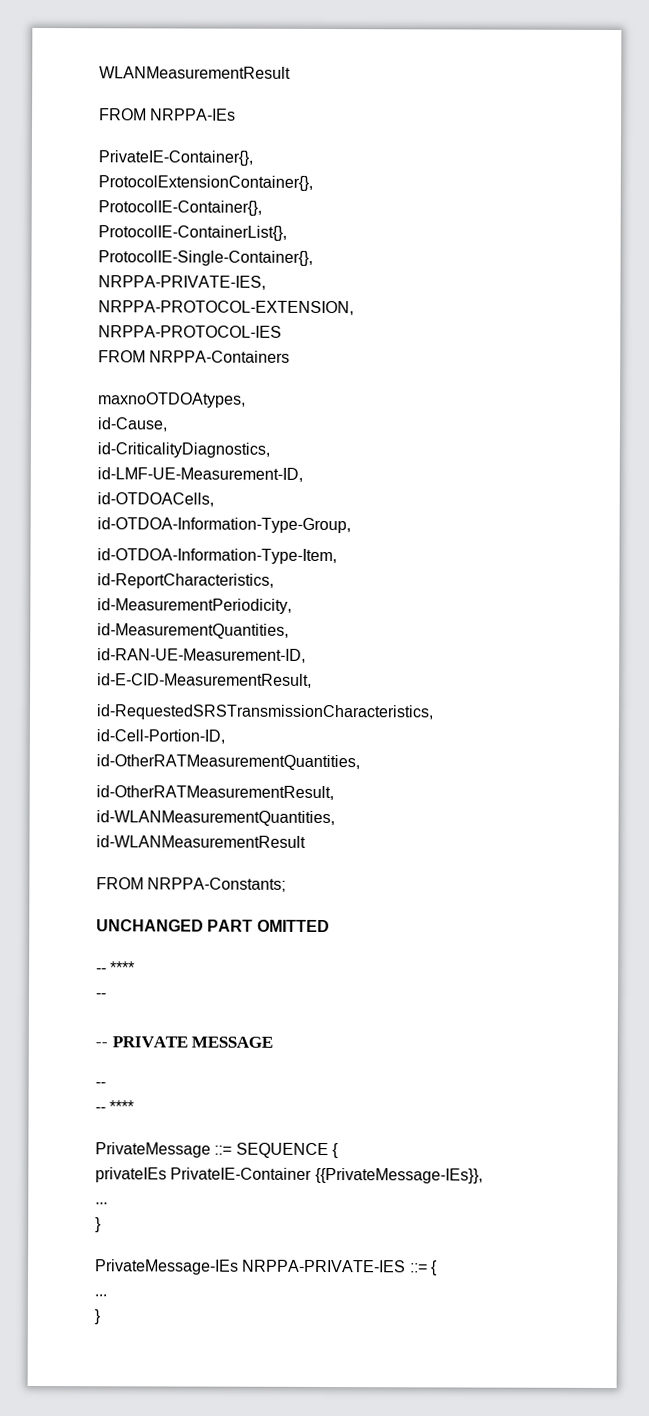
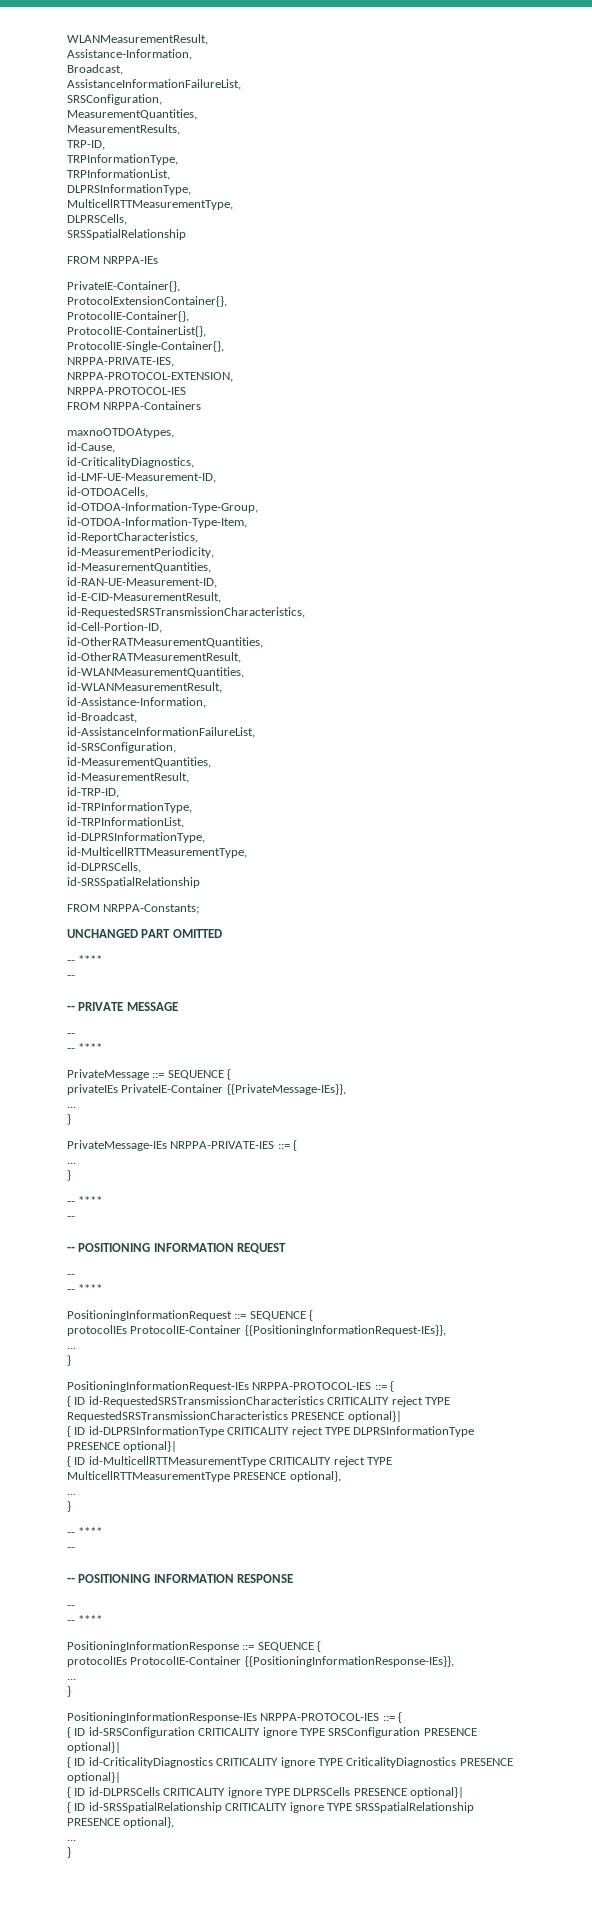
[99,66,291,79] WLANMeasurementResult -> [67,34,208,45] [67,49,192,60] [67,64,123,75] [67,79,241,90] [67,94,162,105] [67,109,197,120] [67,124,180,135] [67,140,105,150] [67,154,178,165] [67,169,170,180] [67,184,191,195] [67,199,233,210] [67,214,127,225] [67,229,186,240] WLANMeasurementResult, // Assistance-Information, // Broadcast, // AssistanceInformationFailureList, // SRSConfiguration, // MeasurementQuantities, // MeasurementResults, // TRP-ID, // TRPInformationType, // TRPInformationList, // DLPRSInformationType, // MulticellRTTMeasurementType, // DLPRSCells, // SRSSpatialRelationship
[96,835,306,848] id-WLANMeasurementResult -> [67,682,222,693] [67,697,206,708] [67,712,137,723] [67,727,255,738] [67,742,176,753] [67,757,211,768] [67,772,189,783] [67,787,119,798] [67,802,192,813] [67,817,184,828] [67,832,205,843] [67,847,247,858] [67,862,141,873] [67,877,200,888] id-WLANMeasurementResult, // id-Assistance-Information, // id-Broadcast, // id-AssistanceInformationFailureList, // id-SRSConfiguration, // id-MeasurementQuantities, // id-MeasurementResult, // id-TRP-ID, // id-TRPInformationType, // id-TRPInformationList, // id-DLPRSInformationType, // id-MulticellRTTMeasurementType, // id-DLPRSCells, // id-SRSSpatialRelationship
(101, 1317) none -> [67,1196,103,1205] [67,1216,75,1220] [67,1243,287,1254] [67,1274,75,1278] [67,1284,103,1293] [67,1310,314,1321] [67,1325,446,1336] [67,1347,76,1349] [67,1355,71,1366] [67,1381,395,1392] [67,1396,450,1407] [67,1411,402,1422] [67,1426,475,1437] [67,1441,178,1452] [67,1456,392,1467] [67,1471,341,1482] [67,1493,76,1495] [67,1501,71,1512] [67,1527,103,1536] [67,1547,75,1551] [67,1574,294,1583] [67,1605,75,1609] [67,1615,103,1624] [67,1641,322,1652] [67,1656,454,1667] [67,1678,76,1680] [67,1686,71,1697] [67,1712,403,1723] [67,1727,477,1738] [67,1742,121,1753] [67,1757,513,1768] [67,1772,121,1783] [67,1787,464,1798] [67,1802,475,1813] [67,1817,175,1828] [67,1839,76,1841] [67,1847,71,1858] // -- **** // -- // -- POSITIONING INFORMATION REQUEST // -- // -- **** // PositioningInformationRequest ::= SEQUENCE { // protocolIEs ProtocolIE-Container {{PositioningInformationRequest-IEs}}, // ... // } // PositioningInformationRequest-IEs NRPPA-PROTOCOL-IES ::= { // { ID id-RequestedSRSTransmissionCharacteristics CRITICALITY reject TYPE RequestedSRSTransmissionCharacteristics PRESENCE optional}| // { ID id-DLPRSInformationType CRITICALITY reject TYPE DLPRSInformationType PRESENCE optional}| // { ID id-MulticellRTTMeasurementType CRITICALITY reject TYPE MulticellRTTMeasurementType PRESENCE optional}, // ... // } // -- **** // -- // -- POSITIONING INFORMATION RESPONSE // -- // -- **** // PositioningInformationResponse ::= SEQUENCE { // protocolIEs ProtocolIE-Container {{PositioningInformationResponse-IEs}}, // ... // } // PositioningInformationResponse-IEs NRPPA-PROTOCOL-IES ::= { // { ID id-SRSConfiguration CRITICALITY ignore TYPE SRSConfiguration PRESENCE optional}| // { ID id-CriticalityDiagnostics CRITICALITY ignore TYPE CriticalityDiagnostics PRESENCE optional}| // { ID id-DLPRSCells CRITICALITY ignore TYPE DLPRSCells PRESENCE optional}| // { ID id-SRSSpatialRelationship CRITICALITY ignore TYPE SRSSpatialRelationship PRESENCE optional}, // ... // }

